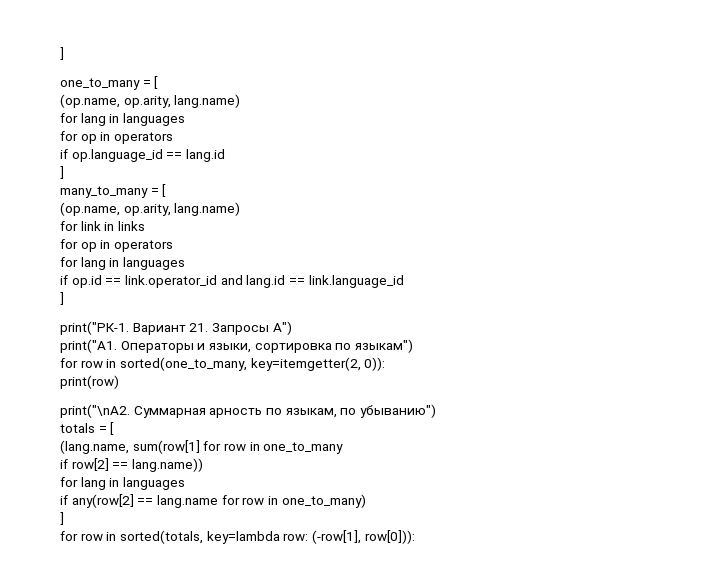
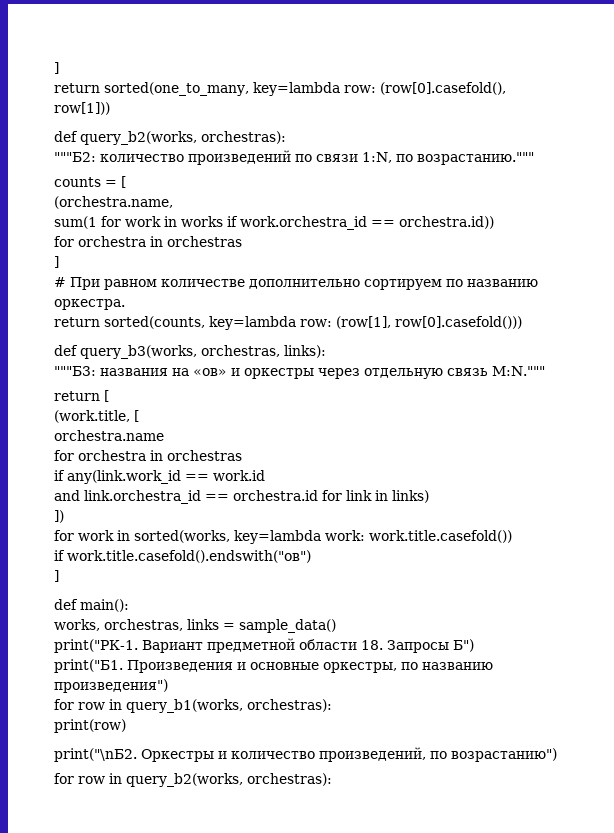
[60,47,64,60] [60,76,159,90] [60,94,241,108] [60,113,185,126] [60,131,173,144] [60,149,225,162] [60,166,64,179] [60,184,167,198] [60,202,241,216] ] // one_to_many = [ // (op.name, op.arity, lang.name) // for lang in languages // for op in operators // if op.language_id == lang.id // ] // many_to_many = [ // (op.name, op.arity, lang.name) // -> [54,62,59,74] [54,82,506,96] [54,102,110,115] [54,131,286,145] [54,150,534,165] [54,176,126,188] [54,196,173,209] [54,216,494,230] [54,236,242,247] [54,256,59,268] [54,277,538,290] [54,299,125,310] [54,316,522,330] [54,345,326,359] [54,366,545,379] [54,390,109,402] [54,410,139,423] [54,430,164,441] [54,450,242,461] [54,470,265,484] [54,490,318,504] ] // return sorted(one_to_many, key=lambda row: (row[0].casefold(), row[1])) // def query_b2(works, orchestras): // """Б2: количество произведений по связи 1:N, по возрастанию.""" // counts = [ // (orchestra.name, // sum(1 for work in works if work.orchestra_id == orchestra.id)) // for orchestra in orchestras // ] // # При равном количестве дополнительно сортируем по названию оркестра. // return sorted(counts, key=lambda row: (row[1], row[0].casefold())) // def query_b3(works, orchestras, links): // """Б3: названия на «ов» и оркестры через отдельную связь M:N.""" // return [ // (work.title, [ // orchestra.name // for orchestra in orchestras // if any(link.work_id == work.id // and link.orchestra_id == orchestra.id
[117,221,145,231] [60,239,173,252] [60,257,185,270] [60,275,404,288] [60,292,64,305] [60,321,292,335] [60,339,413,353] [60,357,386,371] [60,375,119,389] [60,404,436,418] [60,422,115,435] [60,440,344,454] [60,458,203,472] [60,477,185,490] [60,494,366,508] [60,512,64,525] [60,530,415,544] links // for op in operators // for lang in languages // if op.id == link.operator_id and lang.id == link.language_id // ] // print("РК-1. Вариант 21. Запросы А") // print("А1. Операторы и языки, сортировка по языкам") // for row in sorted(one_to_many, key=itemgetter(2, 0)): // print(row) // print("\nА2. Суммарная арность по языкам, по убыванию") // totals = [ // (lang.name, sum(row[1] for row in one_to_many // if row[2] == lang.name)) // for lang in languages // if any(row[2] == lang.name for row in one_to_many) // ] // for row in sorted(totals, key=lambda row: (-row[1], row[0])): -> [392,490,429,503] [54,510,64,523] [54,530,512,544] [54,550,311,563] [54,570,59,582] [54,599,129,612] [54,619,336,633] [54,638,474,653] [54,659,493,673] [54,679,168,693] [54,699,332,713] [54,719,126,733] [54,747,557,762] [54,773,332,787] links) // ]) // for work in sorted(works, key=lambda work: work.title.casefold()) // if work.title.casefold().endswith("ов") // ] // def main(): // works, orchestras, links = sample_data() // print("РК-1. Вариант предметной области 18. Запросы Б") // print("Б1. Произведения и основные оркестры, по названию произведения") // for row in query_b1(works, orchestras): // print(row) // print("\nБ2. Оркестры и количество произведений, по возрастанию") // for row in query_b2(works, orchestras):

